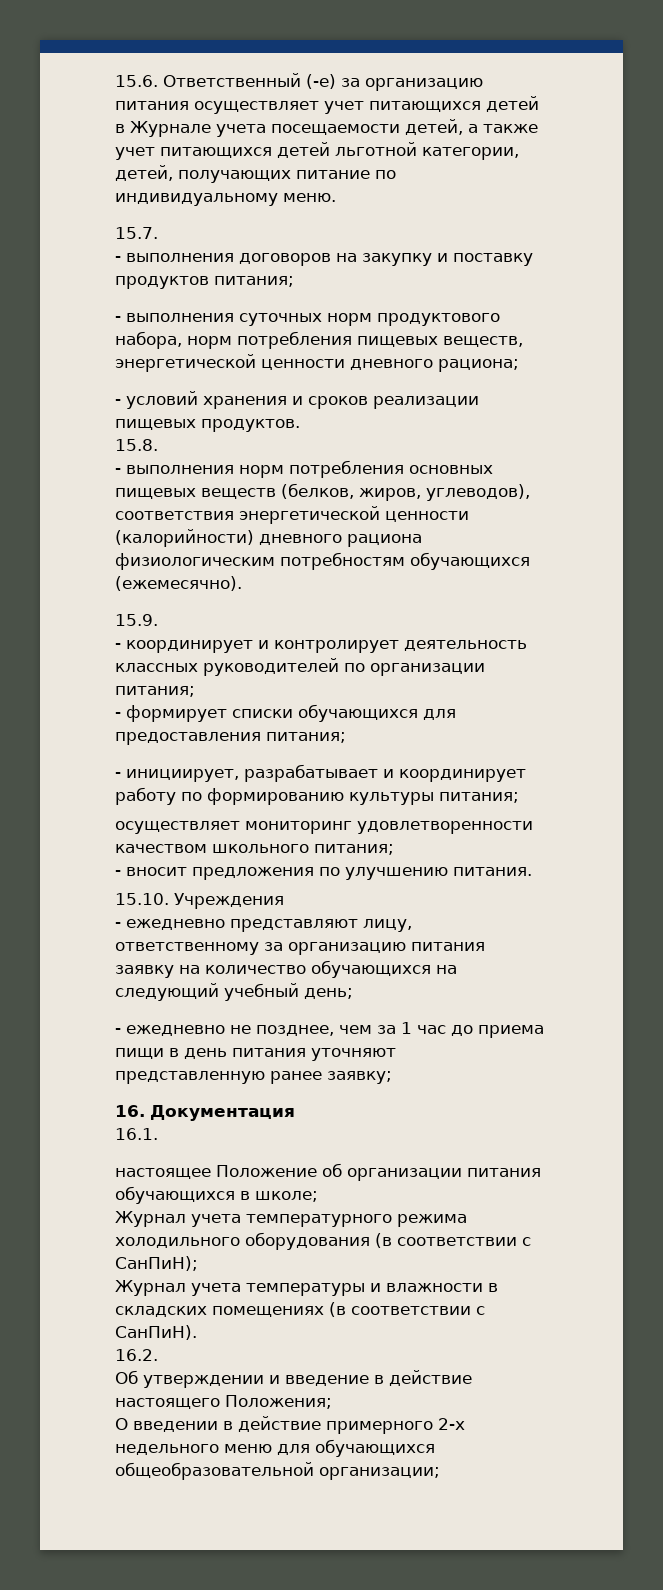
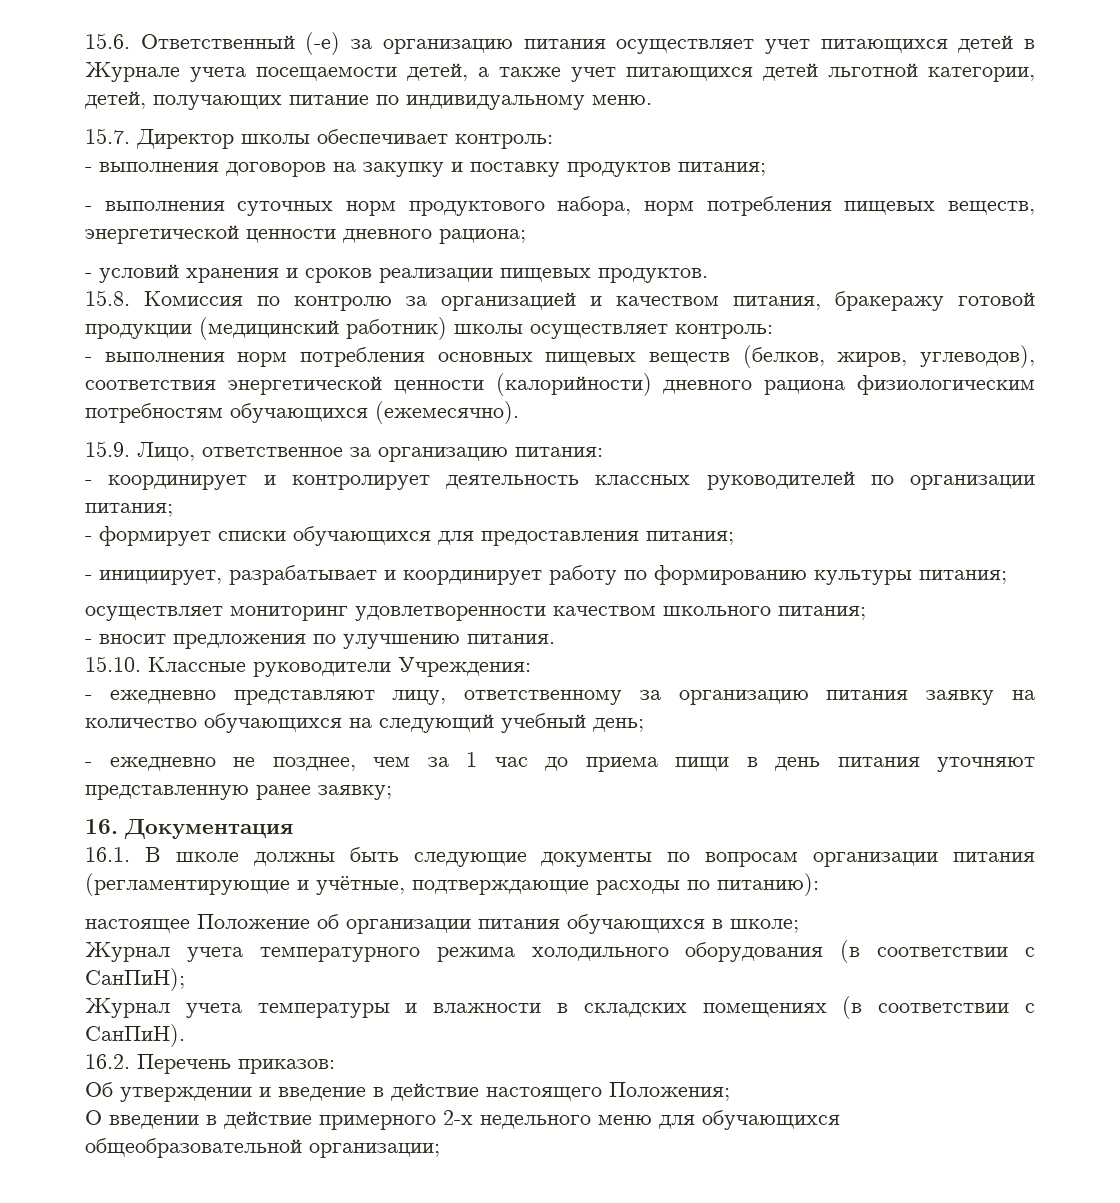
(158, 233) none -> [136,129,553,149] Директор школы обеспечивает контроль:
(158, 445) none -> [144,291,1035,311] [85,317,773,340] Комиссия по контролю за организацией и качеством питания, бракеражу готовой продукции (медицинский работник) школы осуществляет контроль:
(158, 620) none -> [137,442,603,462] Лицо, ответственное за организацию питания:
[174,893,284,909] Учреждения -> [148,657,531,677] Классные руководители Учреждения:
(158, 1134) none -> [144,847,1035,867] [85,873,819,896] В школе должны быть следующие документы по вопросам организации питания (регламентирующие и учётные, подтверждающие расходы по питанию):
(158, 1355) none -> [137,1054,335,1074] Перечень приказов:

